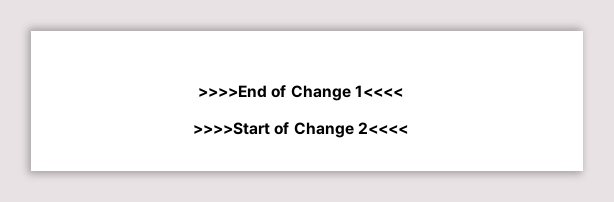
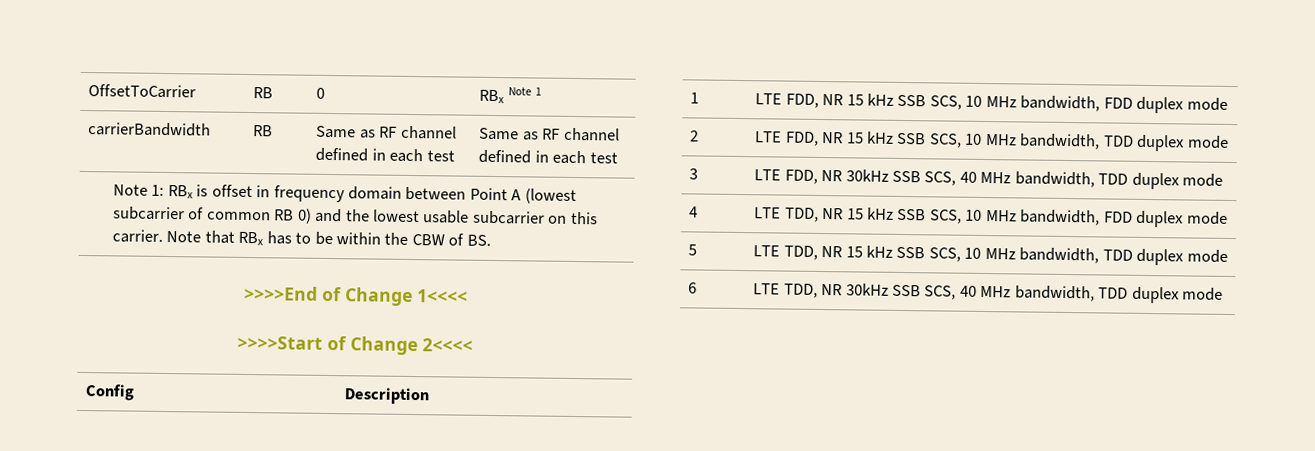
(198, 91) none -> [88,84,197,99] [253,87,274,99] [316,87,326,99] [479,87,543,104] [88,122,212,137] [253,125,274,137] [316,125,457,140] [315,147,455,163] [479,127,620,142] [478,149,618,165] [112,184,577,205] [112,206,598,225] [111,229,491,246] OffsetToCarrier | RB | 0 | RBx Note 1 // carrierBandwidth | RB | Same as RF channel defined in each test | Same as RF channel defined in each test // Note 1: RBx is offset in frequency domain between Point A (lowest subcarrier of common RB 0) and the lowest usable subcarrier on this carrier. Note that RBx has to be within the CBW of BS. //
(408, 128) none -> [85,384,135,401] [344,387,429,405] [690,92,700,104] [755,93,1228,114] [690,130,700,142] [755,131,1229,152] [689,168,699,180] [754,169,1224,190] [689,206,699,218] [754,207,1228,228] [688,244,698,256] [753,245,1228,266] [688,282,698,294] [753,283,1224,304] // Config | Description // 1 | LTE FDD, NR 15 kHz SSB SCS, 10 MHz bandwidth, FDD duplex mode // 2 | LTE FDD, NR 15 kHz SSB SCS, 10 MHz bandwidth, TDD duplex mode // 3 | LTE FDD, NR 30kHz SSB SCS, 40 MHz bandwidth, TDD duplex mode // 4 | LTE TDD, NR 15 kHz SSB SCS, 10 MHz bandwidth, FDD duplex mode // 5 | LTE TDD, NR 15 kHz SSB SCS, 10 MHz bandwidth, TDD duplex mode // 6 | LTE TDD, NR 30kHz SSB SCS, 40 MHz bandwidth, TDD duplex mode

